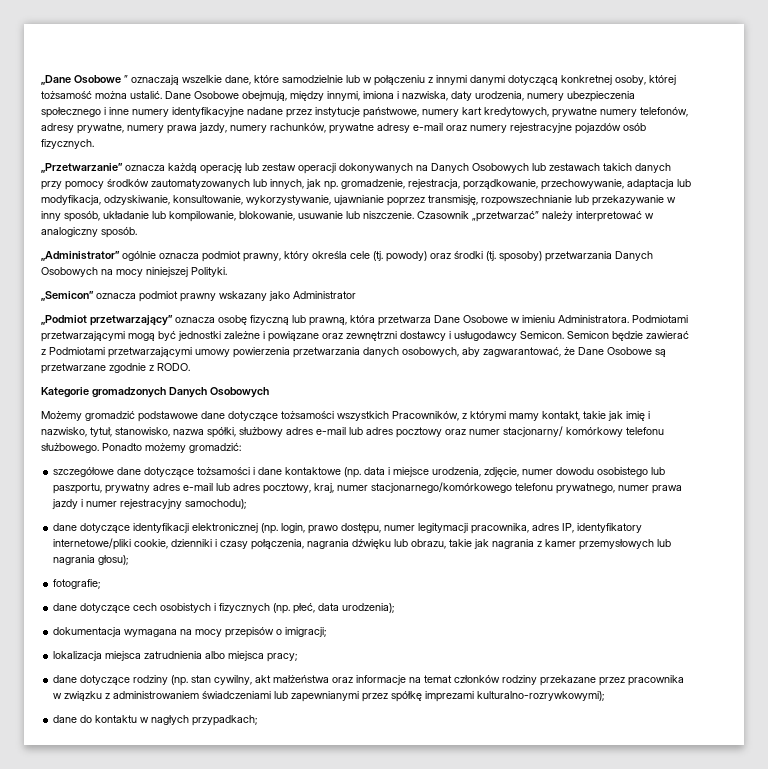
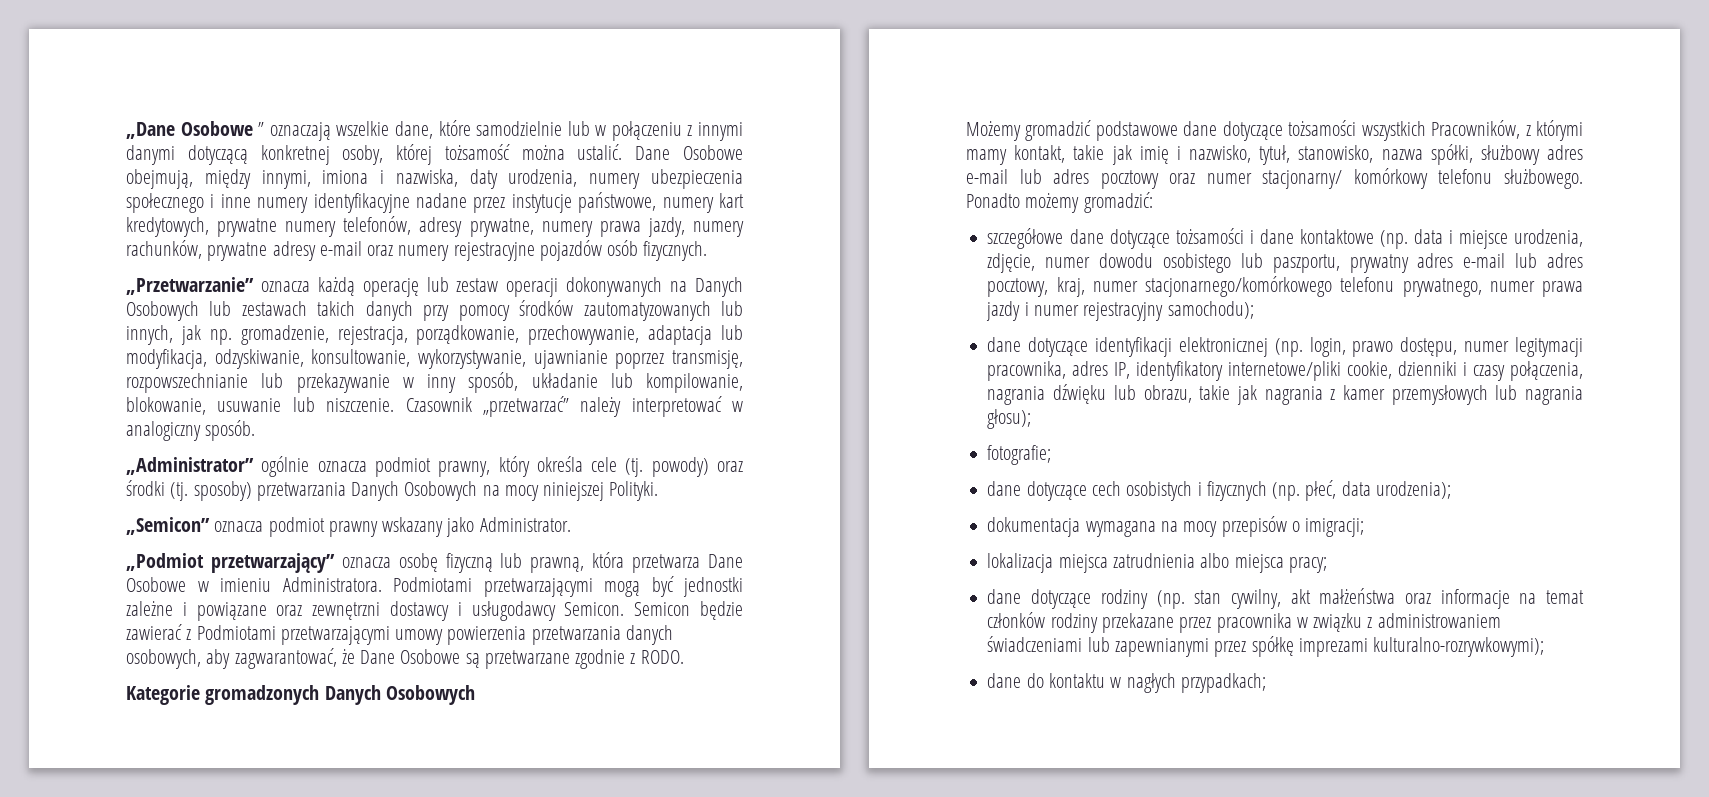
[293,291,356,299] Administrator -> [479,517,571,532] Administrator.

